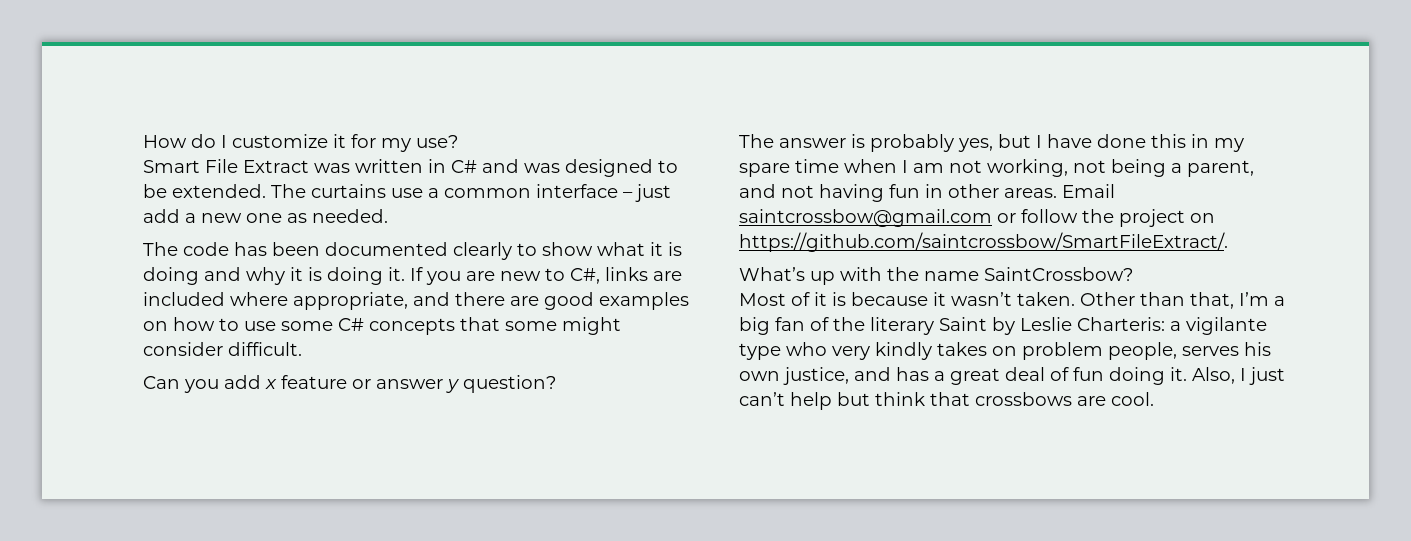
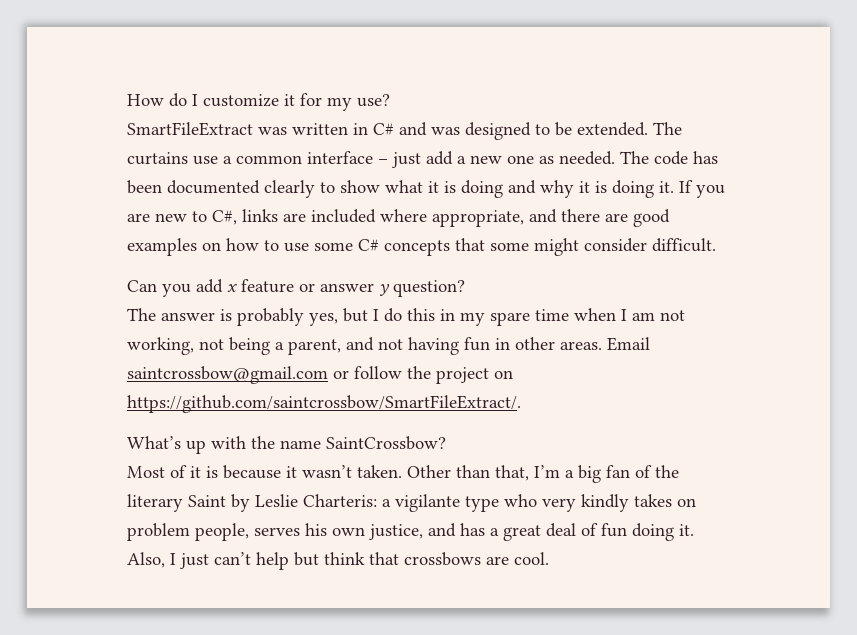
[143,159,309,173] Smart File Extract -> [127,122,253,136] SmartFileExtract
(388, 216) // -> (615, 158) none
[1047,134,1146,148] have done -> [384,308,402,322] do

